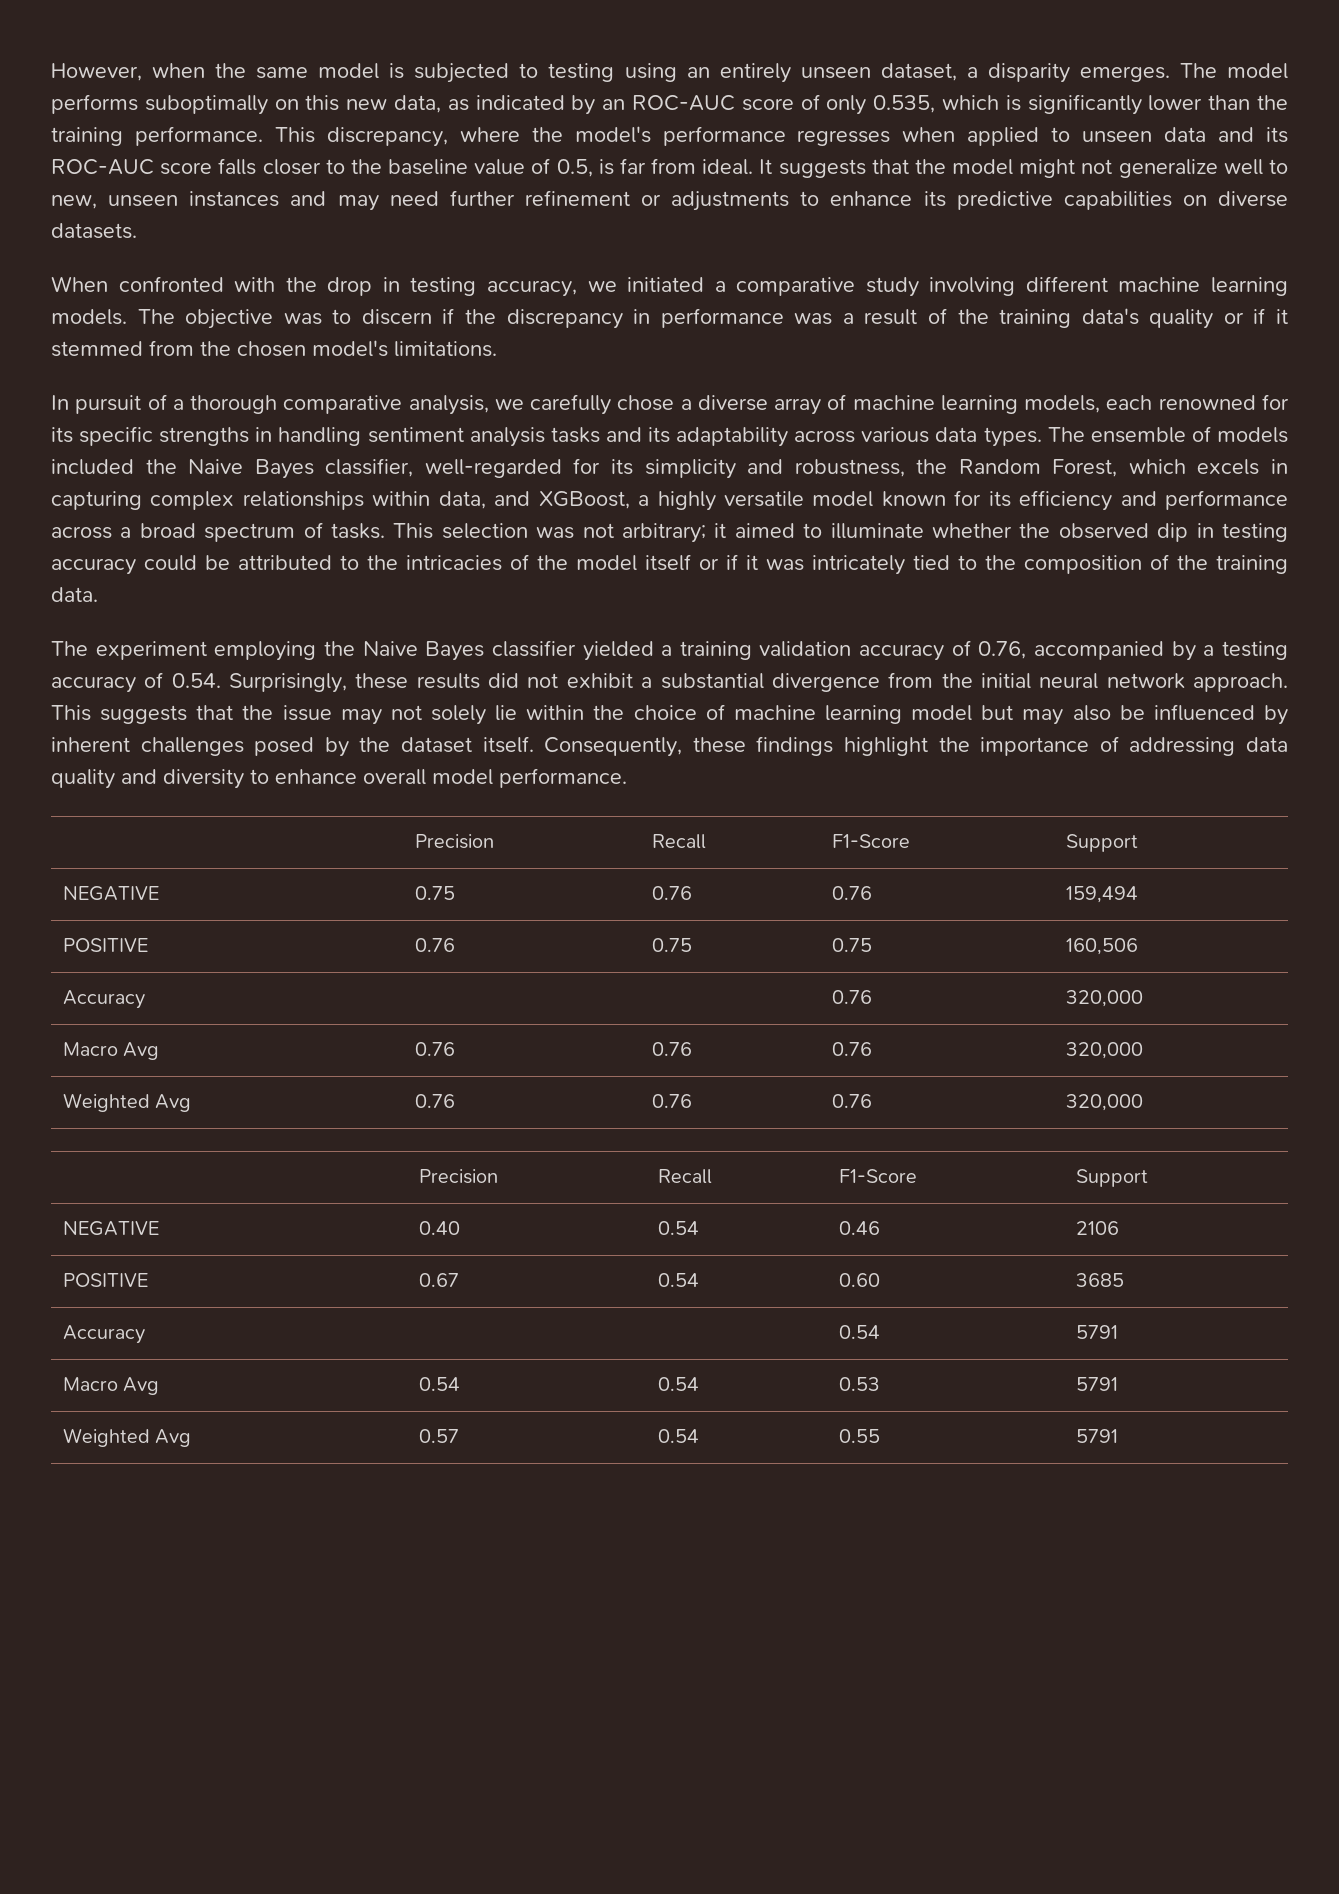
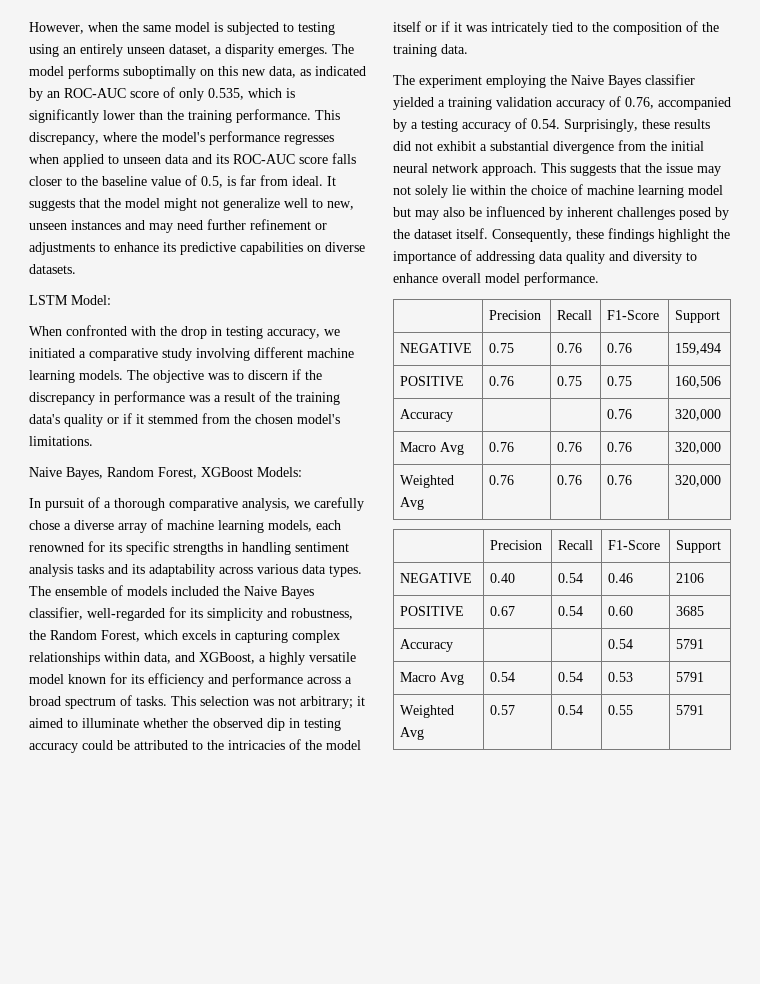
(137, 231) none -> [29,295,111,305] // LSTM Model:
(497, 349) none -> [29,467,302,480] // Naive Bayes, Random Forest, XGBoost Models:

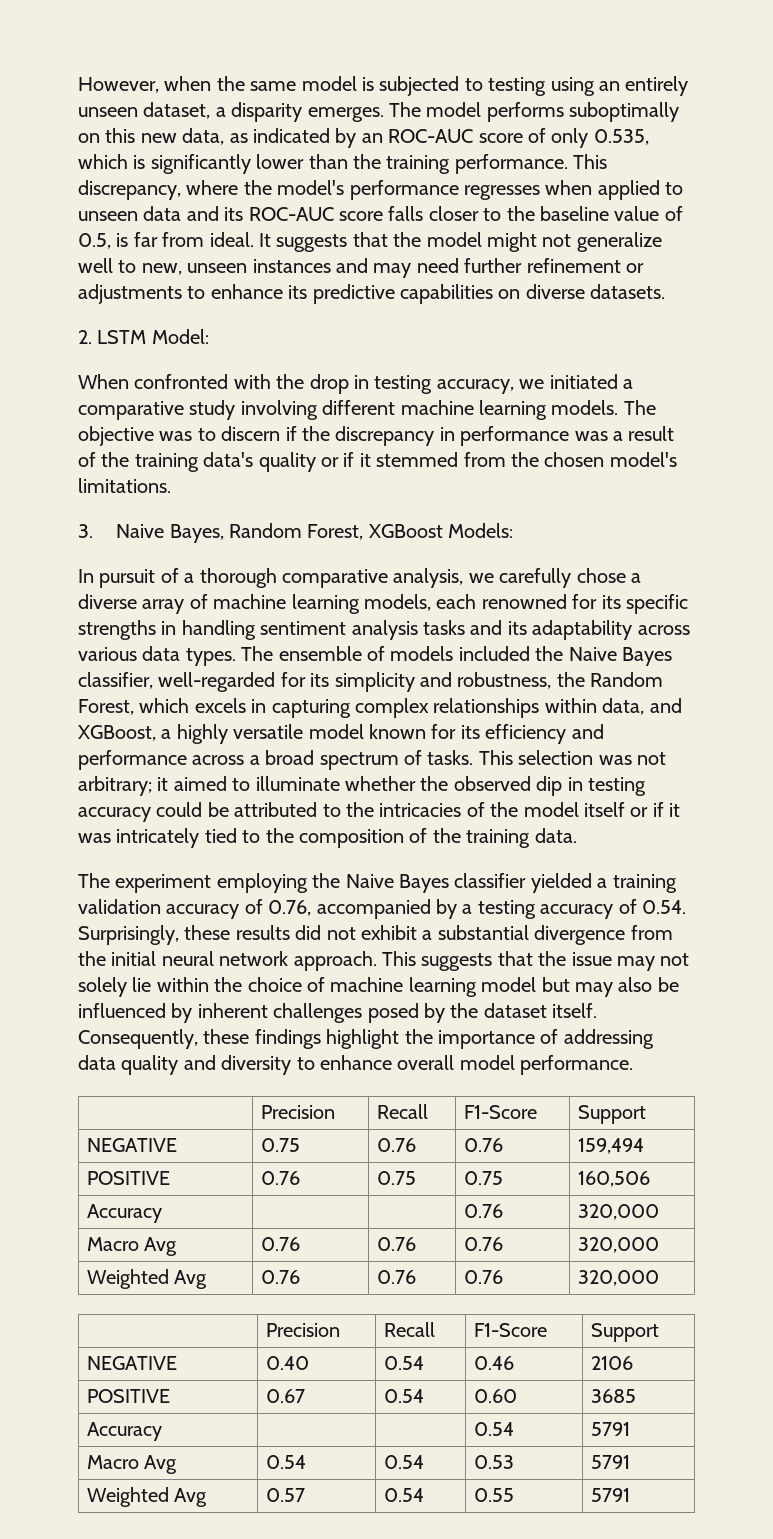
(76, 269) none -> [78,330,92,344] 2.
(93, 441) none -> [78,524,93,538] 3.

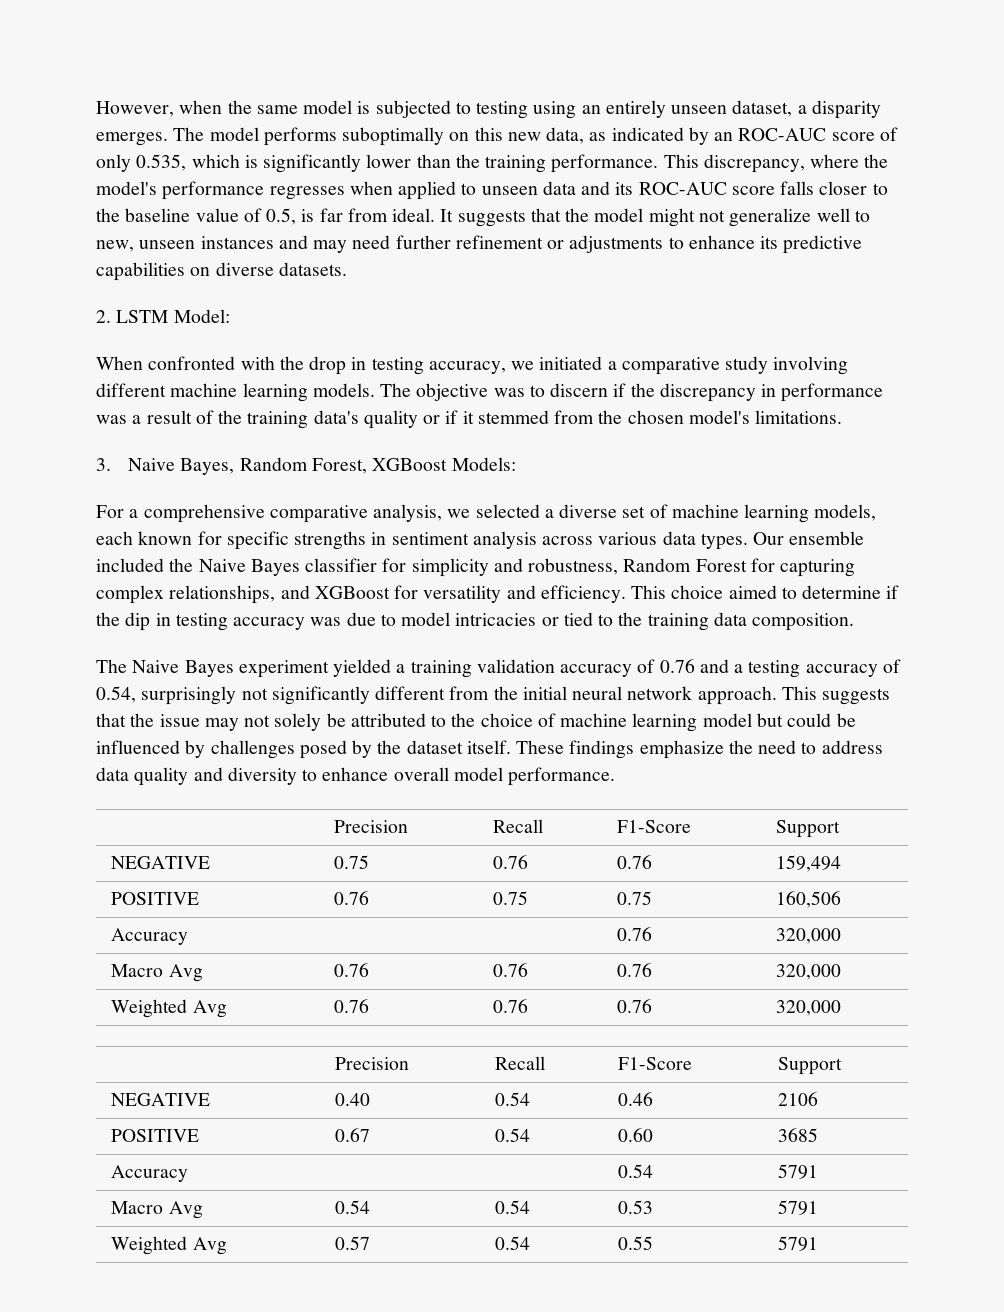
[78,568,277,588] In pursuit of a thorough -> [96,504,265,523] For a comprehensive
[499,568,626,588] carefully chose -> [475,504,540,518] selected
[142,599,185,614] array -> [622,506,646,518] set
[481,594,621,609] renowned for its -> [138,531,222,545] known for
[181,620,256,640] handling -> (387, 538) none
[423,620,690,640] [78,646,672,666] [78,672,664,692] [78,698,682,718] [78,724,604,744] [78,750,666,770] [78,776,646,796] [78,802,681,822] [78,828,577,848] [78,873,527,893] tasks and its adaptability across various data types. The ensemble of models included the Naive Bayes classifier, well-regarded for its simplicity and robustness, the Random Forest, which excels in capturing complex relationships within data, and XGBoost, a highly versatile model known for its efficiency and performance across a broad spectrum of tasks. This selection was not arbitrary; it aimed to illuminate whether the observed dip in testing accuracy could be attributed to the intricacies of the model itself or if it was intricately tied to the composition of the training data. // The experiment employing the Naive Bayes classifier -> [542,531,865,550] [96,558,856,577] [96,585,900,604] [96,612,855,631] [96,659,329,678] across various data types. Our ensemble included the Naive Bayes classifier for simplicity and robustness, Random Forest for capturing complex relationships, and XGBoost for versatility and efficiency. This choice aimed to determine if the dip in testing accuracy was due to model intricacies or tied to the training data composition. // The Naive Bayes experiment
[268,899,457,919] 0.76, accompanied by -> [659,659,729,673] 0.76 and
[641,900,686,914] [78,925,626,945] 0.54. Surprisingly, these results did not exhibit a substantial divergence -> [96,686,446,705] 0.54, surprisingly not significantly different
[132,977,209,992] lie within -> [326,713,447,727] be attributed to
[575,977,653,997] may also -> [787,713,832,727] could
[197,1003,268,1018] inherent -> (206, 749) none
[78,1029,654,1049] Consequently, these findings highlight the importance of addressing -> [516,740,883,759] These findings emphasize the need to address

